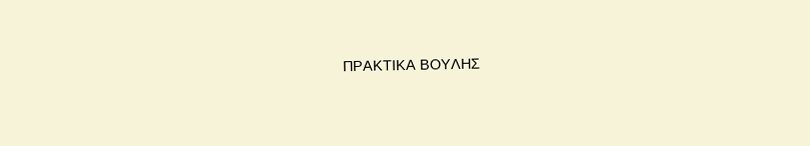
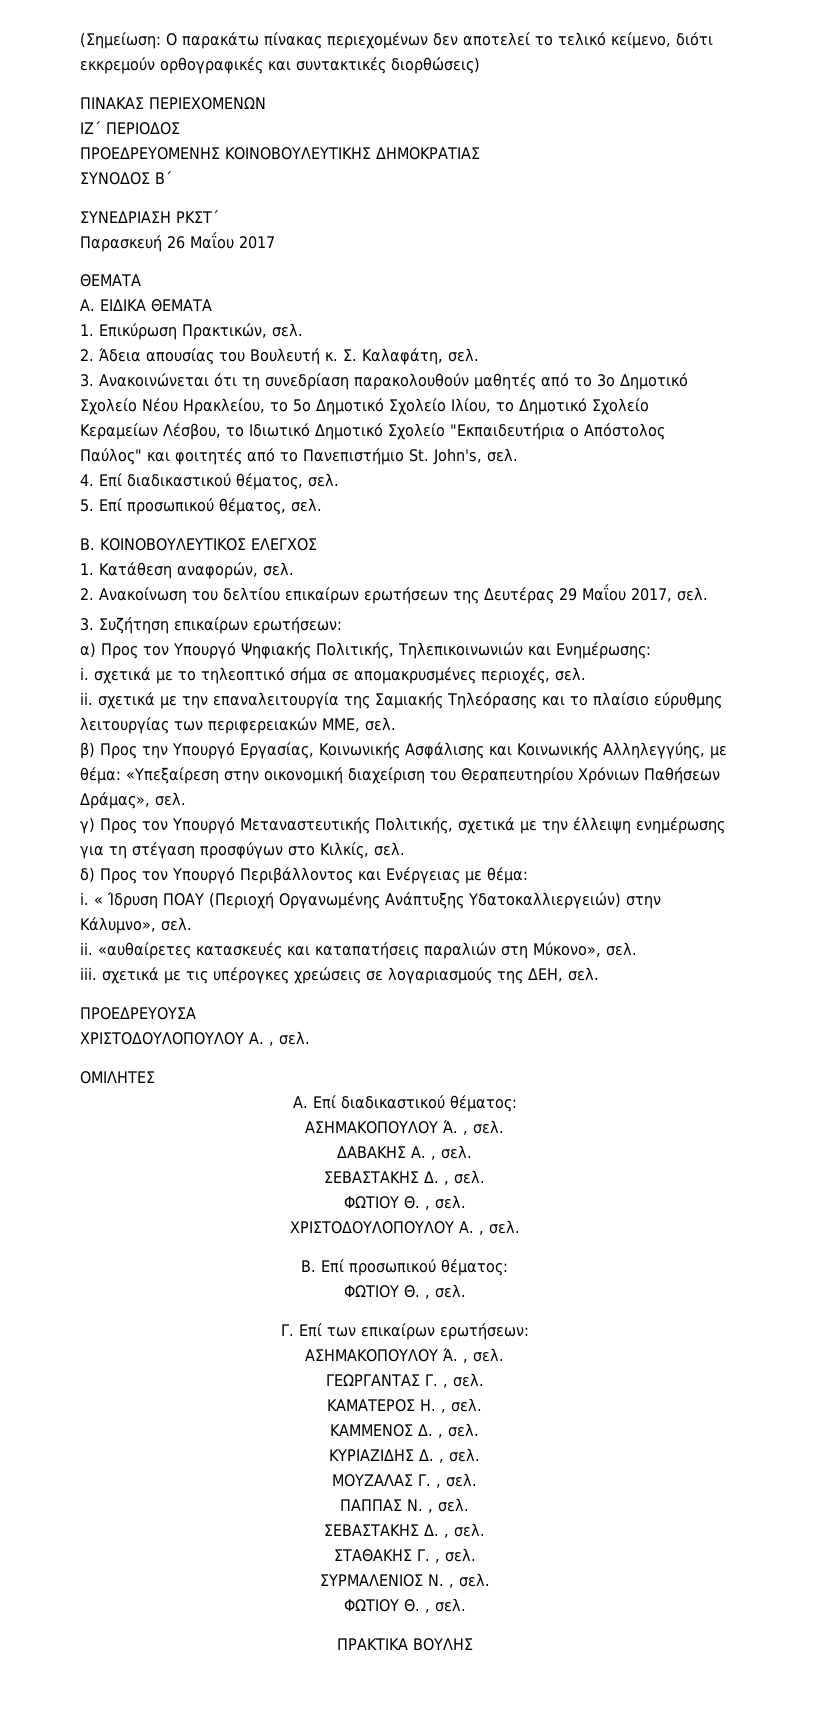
(342, 65) none -> [80,32,713,49] [80,57,480,74] [80,97,266,110] [80,121,180,135] [80,147,480,160] [80,171,172,185] [80,210,219,223] [80,232,275,252] [80,274,141,287] [80,299,212,312] [80,323,303,340] [80,348,479,365] [80,373,688,390] [80,398,649,415] [80,423,665,440] [80,448,518,465] [80,473,339,490] [80,498,322,515] [80,538,317,551] [80,562,294,579] [80,584,708,604] [80,617,342,634] [80,642,651,659] [80,667,586,684] [80,692,722,709] [80,717,396,734] [80,742,727,759] [80,767,720,784] [80,792,186,809] [80,817,725,834] [80,842,405,859] [80,867,528,884] [80,892,661,909] [80,917,192,934] [80,942,637,959] [80,967,599,984] [80,1007,196,1020] [80,1031,310,1046] [80,1071,155,1084] [292,1095,517,1112] [305,1120,504,1135] [337,1145,472,1160] [324,1170,485,1185] [343,1195,466,1210] [289,1220,520,1235] [301,1259,508,1276] [343,1284,466,1299] [280,1323,529,1340] [305,1348,504,1363] [325,1373,484,1388] [327,1398,482,1413] [330,1423,479,1438] [329,1448,480,1463] [332,1473,477,1488] [340,1498,469,1513] [324,1523,485,1538] [333,1548,476,1563] [319,1573,490,1588] [343,1598,466,1613] (Σημείωση: Ο παρακάτω πίνακας περιεχομένων δεν αποτελεί το τελικό κείμενο, διότι εκκρεμούν ορθογραφικές και συντακτικές διορθώσεις) // ΠΙΝΑΚΑΣ ΠΕΡΙΕΧΟΜΕΝΩΝ // ΙΖ΄ ΠΕΡΙΟΔΟΣ // ΠΡΟΕΔΡΕΥΟΜΕΝΗΣ ΚΟΙΝΟΒΟΥΛΕΥΤΙΚΗΣ ΔΗΜΟΚΡΑΤΙΑΣ // ΣΥΝΟΔΟΣ Β΄ // ΣΥΝΕΔΡΙΑΣΗ ΡΚΣΤ΄ // Παρασκευή 26 Μαΐου 2017 // ΘΕΜΑΤΑ // Α. ΕΙΔΙΚΑ ΘΕΜΑΤΑ // 1. Επικύρωση Πρακτικών, σελ. // 2. Άδεια απουσίας του Βουλευτή κ. Σ. Καλαφάτη, σελ. // 3. Ανακοινώνεται ότι τη συνεδρίαση παρακολουθούν μαθητές από το 3ο Δημοτικό Σχολείο Νέου Ηρακλείου, το 5ο Δημοτικό Σχολείο Ιλίου, το Δημοτικό Σχολείο Κεραμείων Λέσβου, το Ιδιωτικό Δημοτικό Σχολείο "Εκπαιδευτήρια ο Απόστολος Παύλος" και φοιτητές από το Πανεπιστήμιο St. John's, σελ. // 4. Επί διαδικαστικού θέματος, σελ. // 5. Επί προσωπικού θέματος, σελ. // Β. ΚΟΙΝΟΒΟΥΛΕΥΤΙΚΟΣ ΕΛΕΓΧΟΣ // 1. Κατάθεση αναφορών, σελ. // 2. Ανακοίνωση του δελτίου επικαίρων ερωτήσεων της Δευτέρας 29 Μαΐου 2017, σελ. // 3. Συζήτηση επικαίρων ερωτήσεων: // α) Προς τον Υπουργό Ψηφιακής Πολιτικής, Τηλεπικοινωνιών και Ενημέρωσης: // i. σχετικά με το τηλεοπτικό σήμα σε απομακρυσμένες περιοχές, σελ. // ii. σχετικά με την επαναλειτουργία της Σαμιακής Τηλεόρασης και το πλαίσιο εύρυθμης λειτουργίας των περιφερειακών ΜΜΕ, σελ. // β) Προς την Υπουργό Εργασίας, Κοινωνικής Ασφάλισης και Κοινωνικής Αλληλεγγύης, με θέμα: «Υπεξαίρεση στην οικονομική διαχείριση του Θεραπευτηρίου Χρόνιων Παθήσεων Δράμας», σελ. // γ) Προς τον Υπουργό Μεταναστευτικής Πολιτικής, σχετικά με την έλλειψη ενημέρωσης για τη στέγαση προσφύγων στο Κιλκίς, σελ. // δ) Προς τον Υπουργό Περιβάλλοντος και Ενέργειας με θέμα: // i. « Ίδρυση ΠΟΑΥ (Περιοχή Οργανωμένης Ανάπτυξης Υδατοκαλλιεργειών) στην Κάλυμνο», σελ. // ii. «αυθαίρετες κατασκευές και καταπατήσεις παραλιών στη Μύκονο», σελ. // iii. σχετικά με τις υπέρογκες χρεώσεις σε λογαριασμούς της ΔΕΗ, σελ. // ΠΡΟΕΔΡΕΥΟΥΣΑ // ΧΡΙΣΤΟΔΟΥΛΟΠΟΥΛΟΥ Α. , σελ. // ΟΜΙΛΗΤΕΣ // Α. Επί διαδικαστικού θέματος: // ΑΣΗΜΑΚΟΠΟΥΛΟΥ Ά. , σελ. // ΔΑΒΑΚΗΣ Α. , σελ. // ΣΕΒΑΣΤΑΚΗΣ Δ. , σελ. // ΦΩΤΙΟΥ Θ. , σελ. // ΧΡΙΣΤΟΔΟΥΛΟΠΟΥΛΟΥ Α. , σελ. // Β. Επί προσωπικού θέματος: // ΦΩΤΙΟΥ Θ. , σελ. // Γ. Επί των επικαίρων ερωτήσεων: // ΑΣΗΜΑΚΟΠΟΥΛΟΥ Ά. , σελ. // ΓΕΩΡΓΑΝΤΑΣ Γ. , σελ. // ΚΑΜΑΤΕΡΟΣ Η. , σελ. // ΚΑΜΜΕΝΟΣ Δ. , σελ. // ΚΥΡΙΑΖΙΔΗΣ Δ. , σελ. // ΜΟΥΖΑΛΑΣ Γ. , σελ. // ΠΑΠΠΑΣ Ν. , σελ. // ΣΕΒΑΣΤΑΚΗΣ Δ. , σελ. // ΣΤΑΘΑΚΗΣ Γ. , σελ. // ΣΥΡΜΑΛΕΝΙΟΣ Ν. , σελ. // ΦΩΤΙΟΥ Θ. , σελ. //

